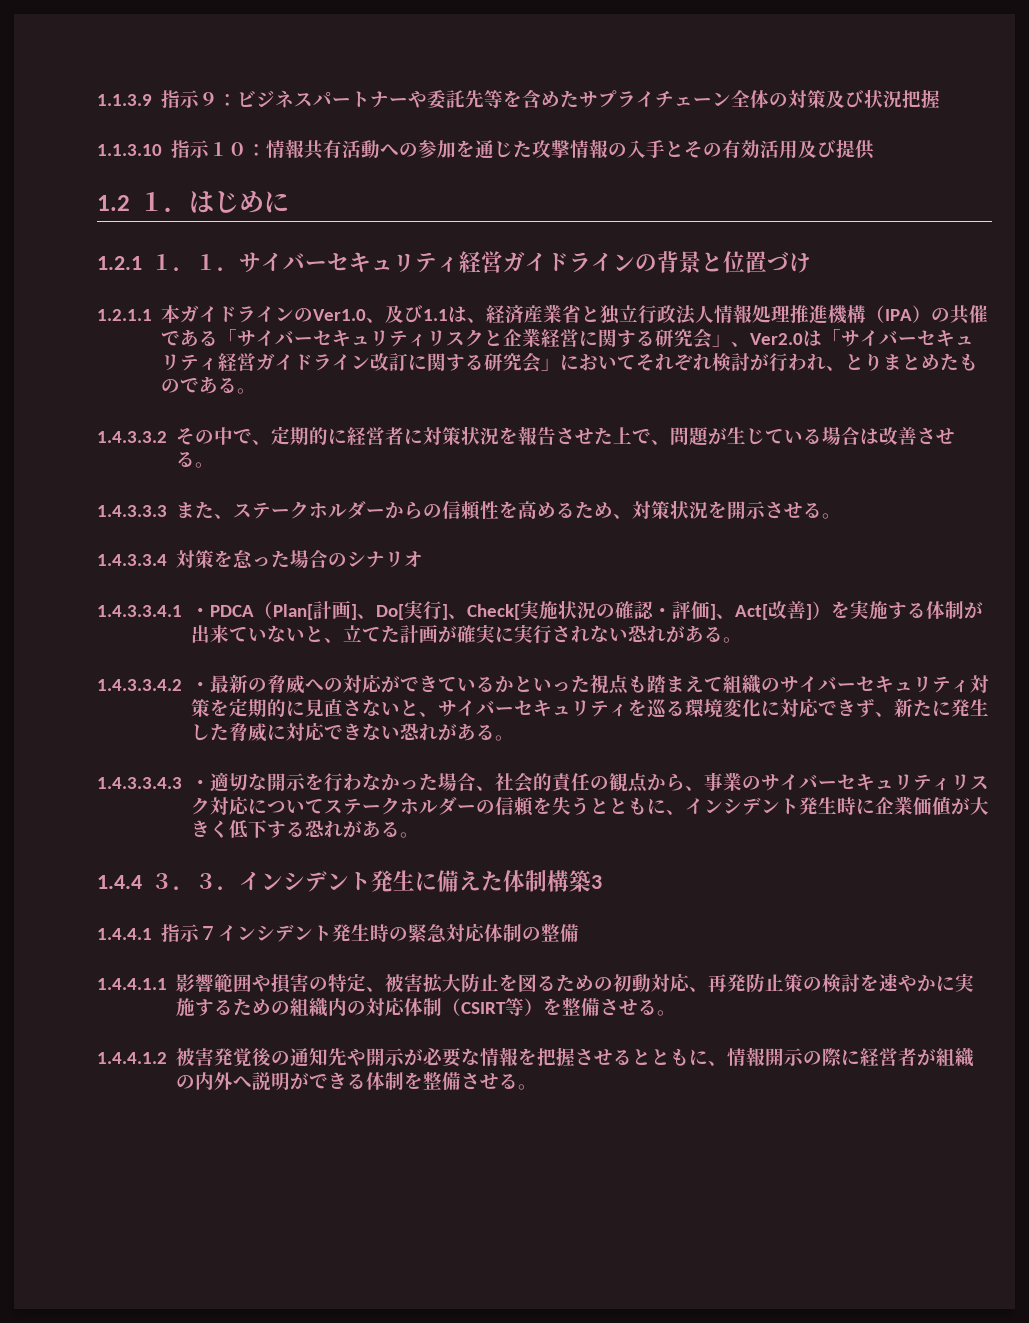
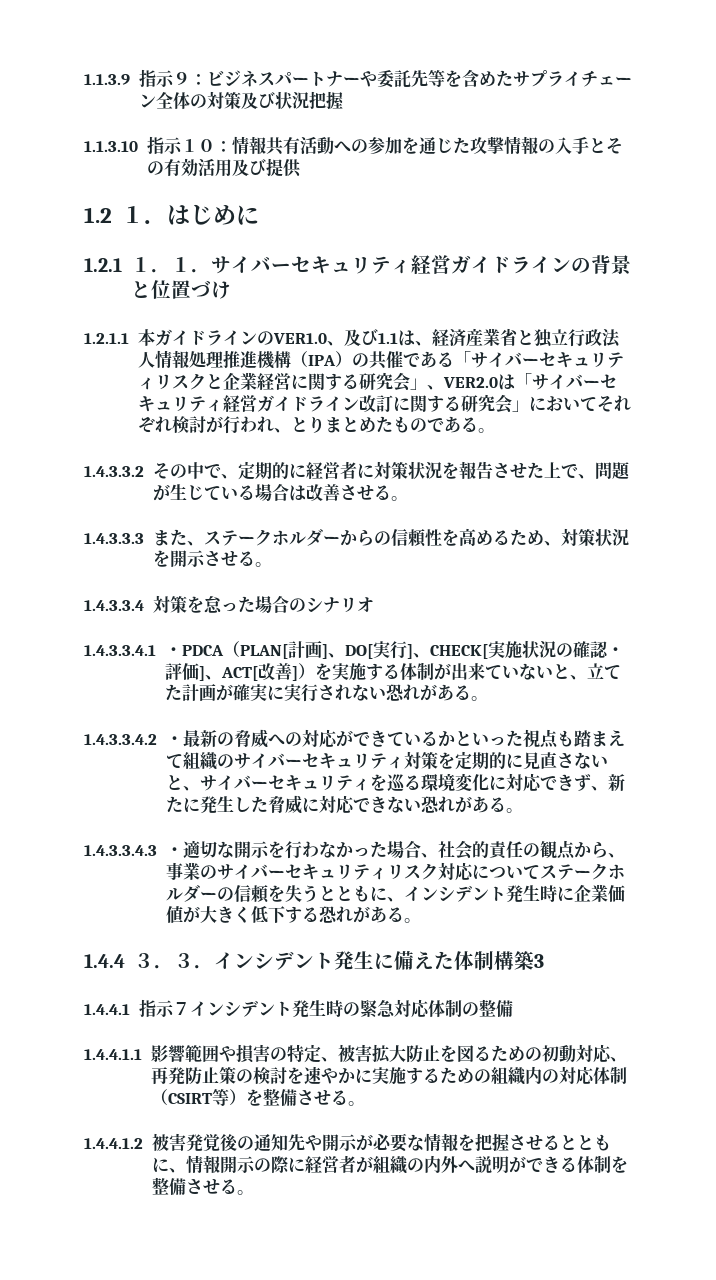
[313,309,367,321] Ver1.0 -> [272,333,327,344] VER1.0
[750,333,804,345] Ver2.0 -> [442,377,498,388] VER2.0
[273,604,314,620] Plan[ -> [239,644,288,659] PLAN[
[376,604,405,620] Do[ -> [344,644,373,659] DO[
[467,604,521,620] Check[ -> [429,644,488,659] CHECK[
[735,604,769,620] Act[ -> [220,666,258,681] ACT[

